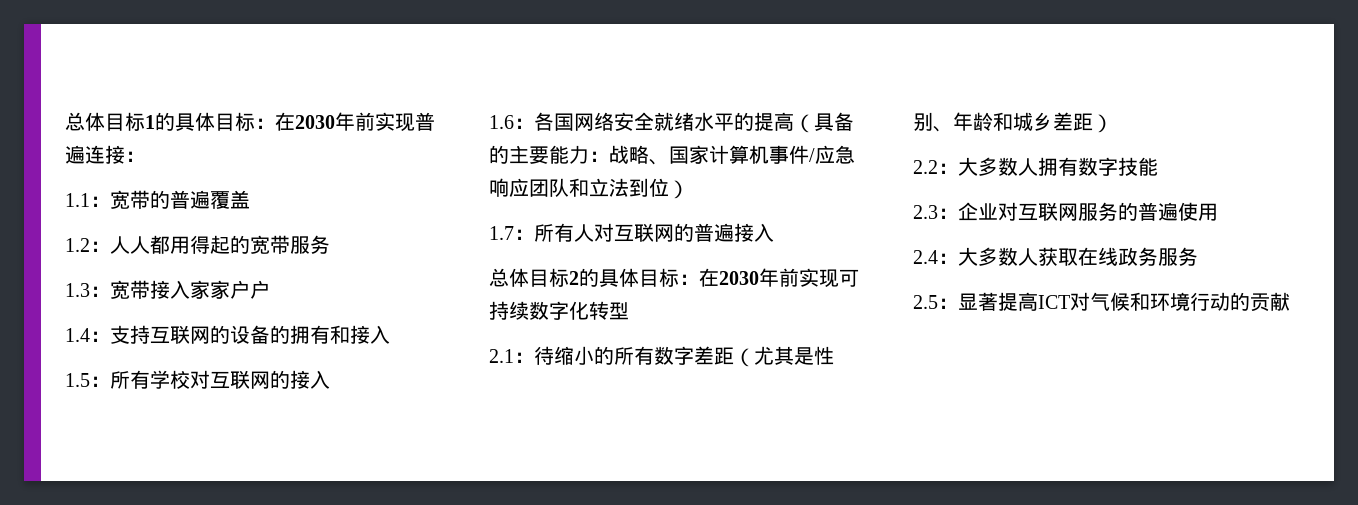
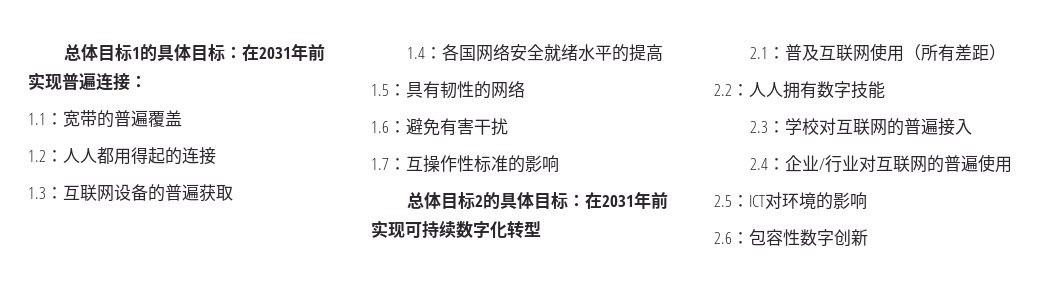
[295,115,335,129] 2030 -> [258,47,291,59] 2031
[250,235,330,254] 宽带服务 -> [182,147,216,165] 连接
[110,280,270,299] [65,325,390,344] [65,370,330,389] [489,115,514,129] 宽带接入家家户户 // 1.4：支持互联网的设备的拥有和接入 // 1.5：所有学校对互联网的接入 // 1.6 -> [63,184,233,202] [406,47,425,59] 互联网设备的普遍获取 // 1.4
[794,112,854,133] [489,145,855,165] [489,178,689,199] [489,223,774,242] （具备的主要能力：战略、国家计算机事件/应急响应团队和立法到位） // 1.7：所有人对互联网的普遍接入 -> [371,81,525,99] [371,118,508,136] [371,155,559,173] // 1.5：具有韧性的网络 // 1.6：避免有害干扰 // 1.7：互操作性标准的影响
[719,271,759,285] 2030 -> [601,195,634,207] 2031
[534,346,834,367] [913,112,1053,132] 待缩小的所有数字差距（尤其是性别、年龄和城乡 -> [784,43,955,62] 普及互联网使用（所有
[958,157,1018,176] 大多数 -> [749,82,766,97] 人
[958,202,978,221] 企 -> [784,118,972,136] [749,155,842,173] 学校对互联网的普遍接入 // 2.4：企业/行
[1078,202,1118,221] 服务 -> (927, 164) none
[913,247,1198,266] [913,292,1290,312] 2.4：大多数人获取在线政务服务 // 2.5：显著提高ICT对气候和环境行动的贡献 -> [714,192,867,210] [714,229,868,247] 2.5：ICT对环境的影响 // 2.6：包容性数字创新

